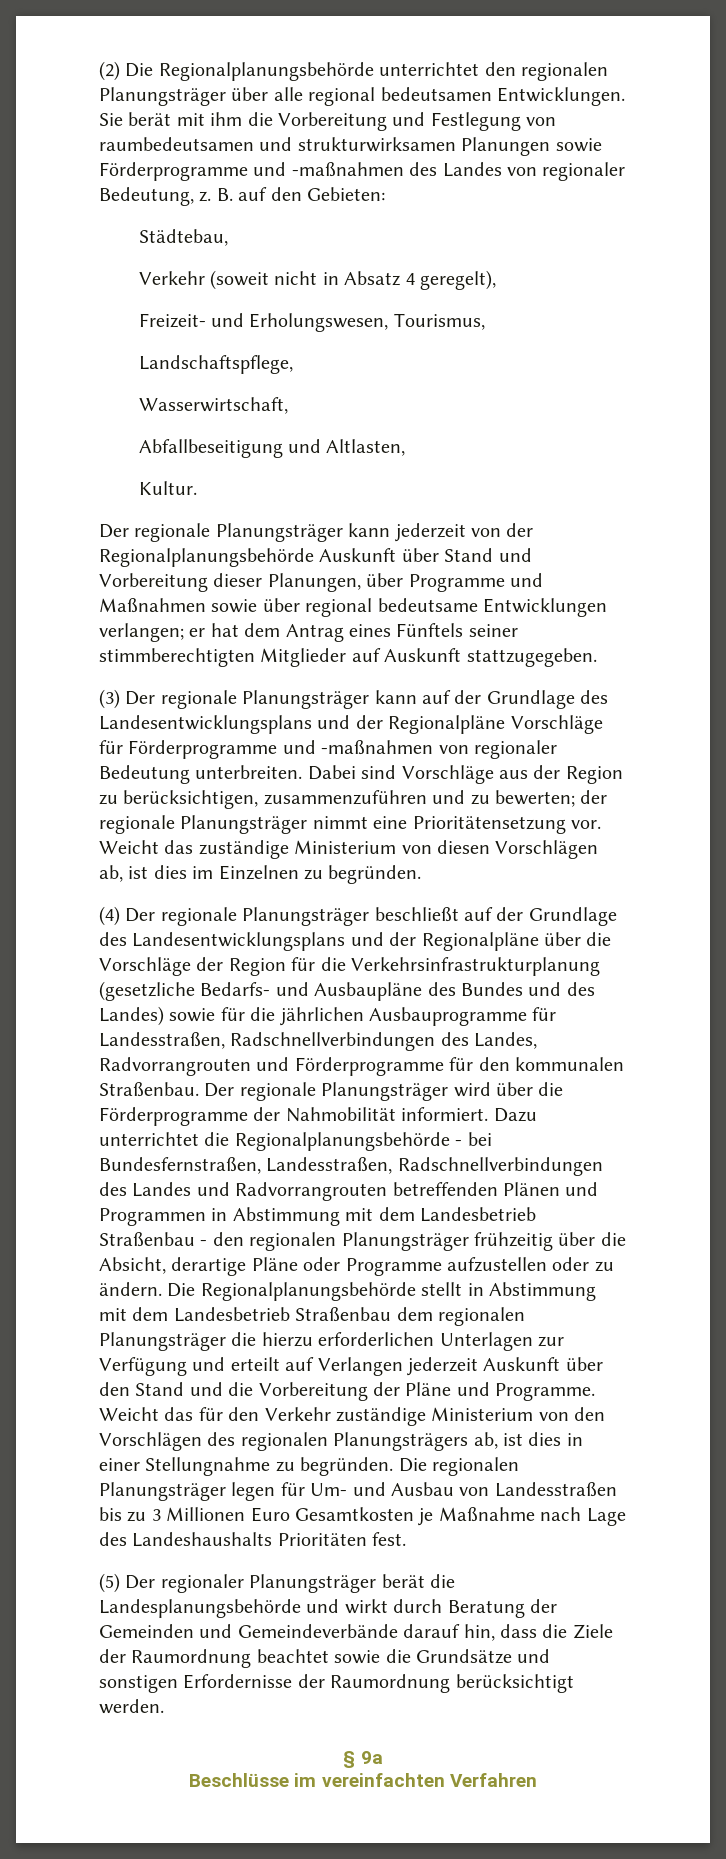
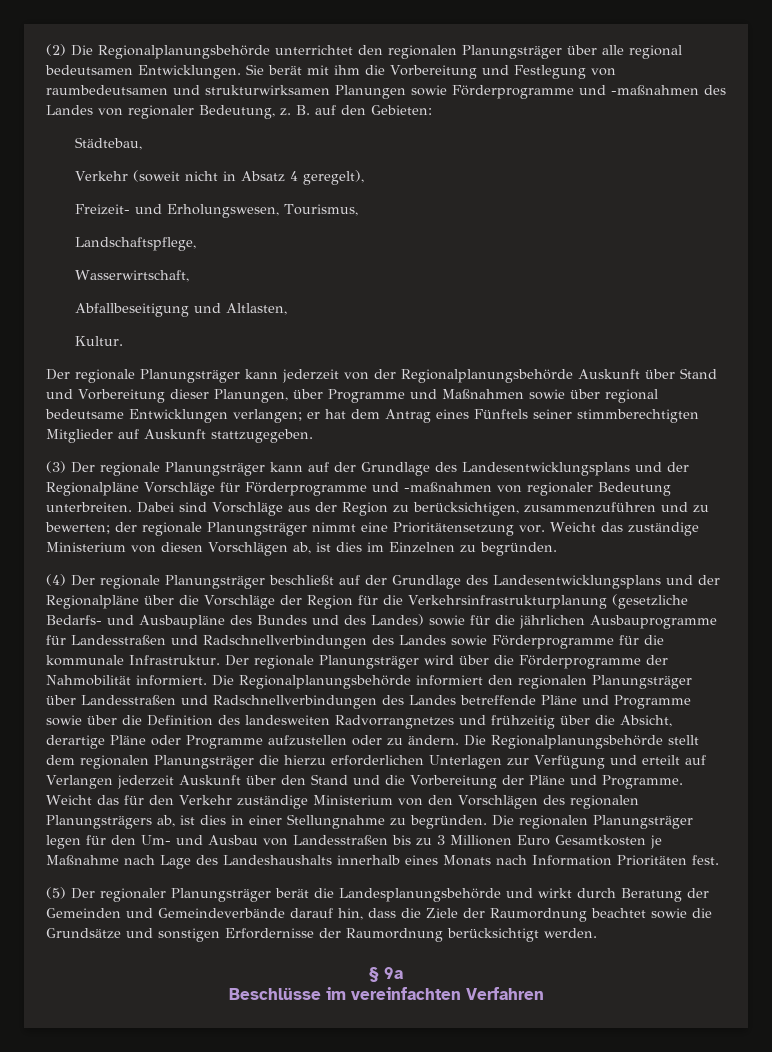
[99,1032,538,1051] [99,1057,624,1076] [99,1082,199,1097] Landesstraßen, Radschnellverbindungen des Landes, Radvorrangrouten und Förderprogramme für den kommunalen Straßenbau. -> [71,635,664,649] [46,655,220,666] Landesstraßen und Radschnellverbindungen des Landes sowie Förderprogramme für die kommunale Infrastruktur.
[493,1108,537,1122] [99,1132,492,1151] [99,1157,603,1176] [99,1182,599,1201] [99,1207,536,1226] [99,1232,469,1251] Dazu unterrichtet die Regionalplanungsbehörde - bei Bundesfernstraßen, Landesstraßen, Radschnellverbindungen des Landes und Radvorrangrouten betreffenden Plänen und Programmen in Abstimmung mit dem Landesbetrieb Straßenbau - den regionalen Planungsträger -> [212,675,692,689] [46,695,691,709] [46,715,486,729] Die Regionalplanungsbehörde informiert den regionalen Planungsträger über Landesstraßen und Radschnellverbindungen des Landes betreffende Pläne und Programme sowie über die Definition des landesweiten Radvorrangnetzes und
[467,1282,596,1301] [99,1307,392,1322] in Abstimmung mit dem Landesbetrieb Straßenbau -> (699, 740) none
(305, 1489) none -> [111,835,136,845] den
(273, 1539) none -> [337,855,612,866] innerhalb eines Monats nach Information

